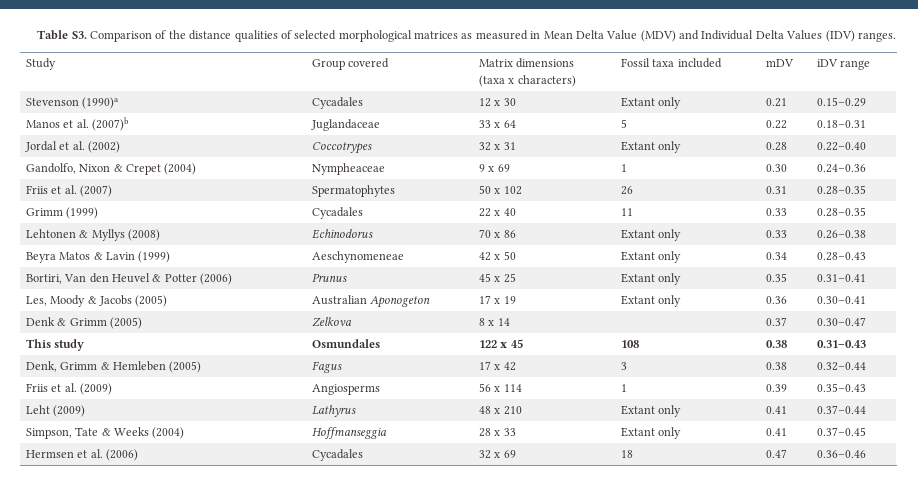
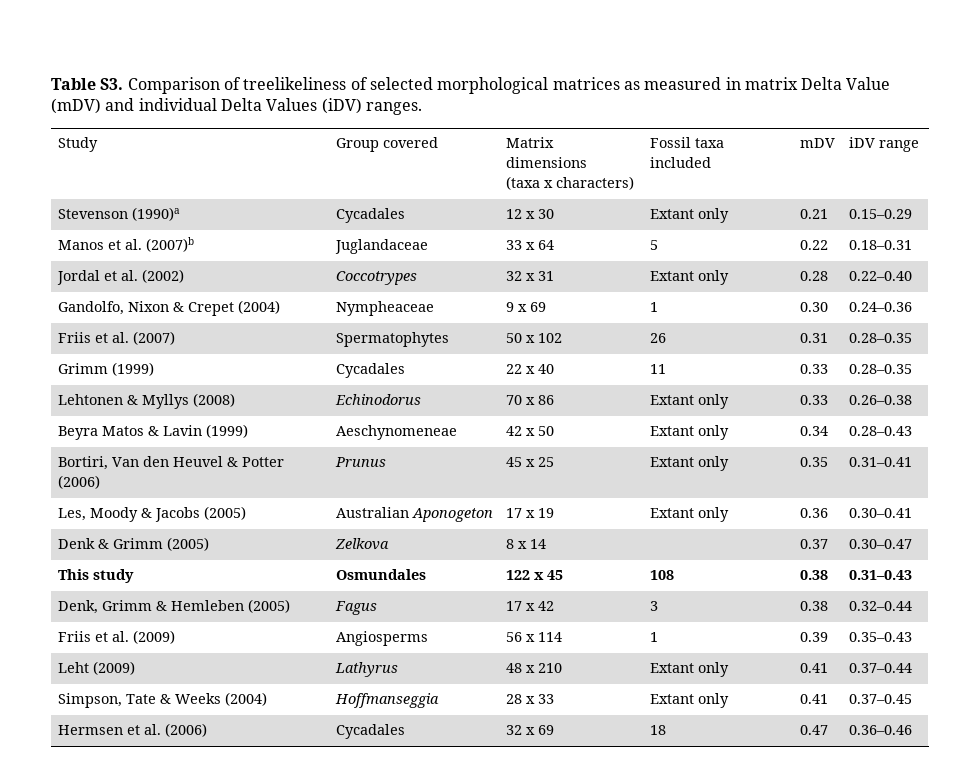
[168,30,278,42] the distance qualities -> [243,77,347,90] treelikeliness
[543,31,573,39] Mean -> [744,77,798,90] matrix
[640,30,754,42] (MDV) and Individual -> [51,98,217,114] (mDV) and individual
[825,30,855,42] (IDV) -> [321,98,362,114] (iDV)

